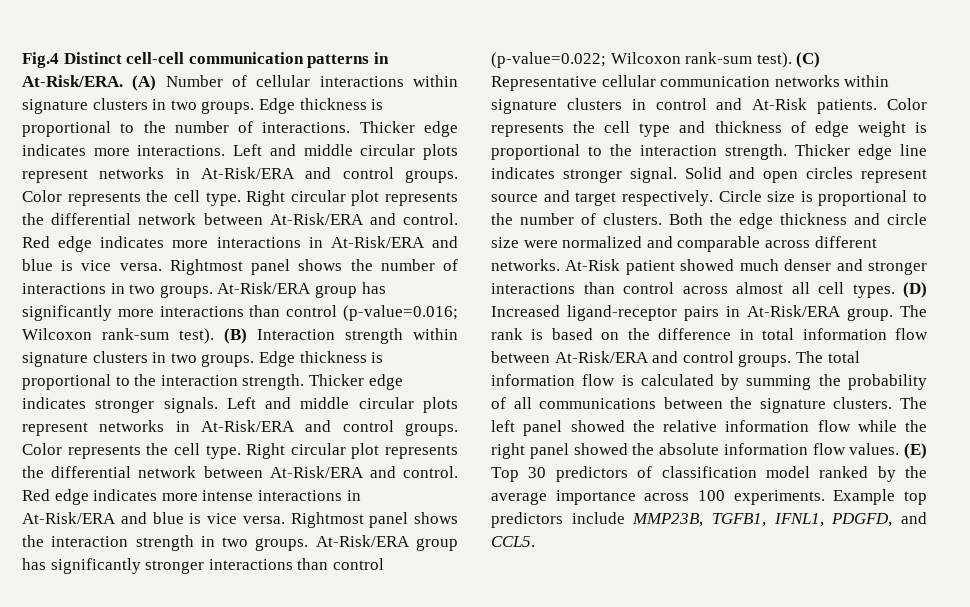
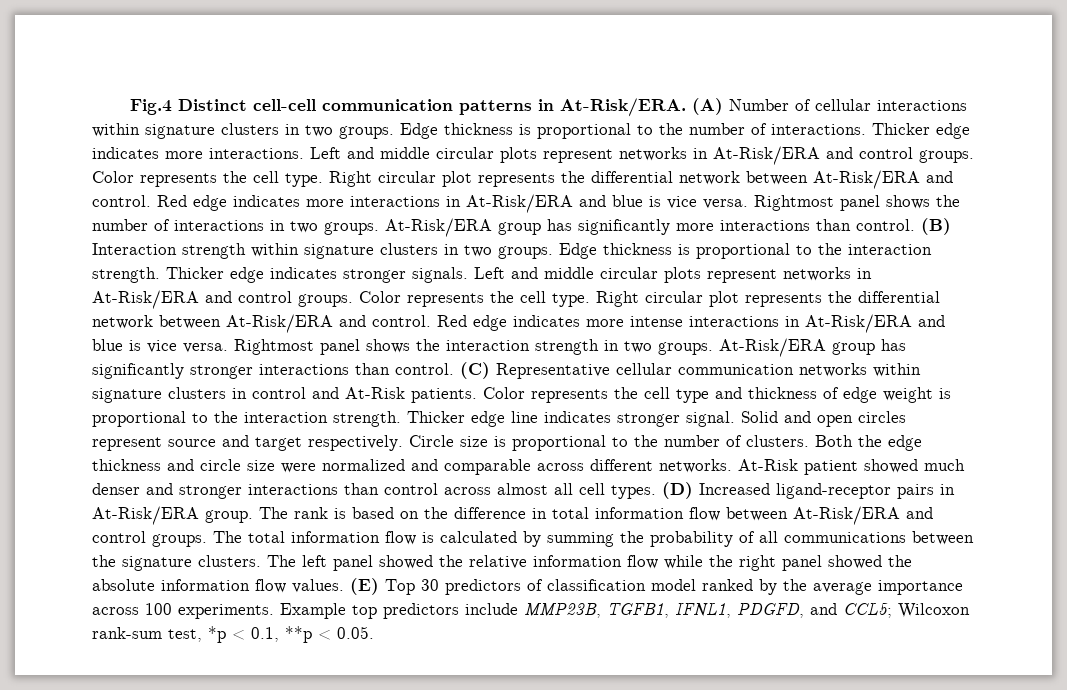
[286,305,458,321] [22,328,214,344] control (p-value=0.016; Wilcoxon rank-sum test). -> [856,219,915,231] control.
[332,558,384,570] [491,52,792,68] control (p-value=0.022; Wilcoxon rank-sum test). -> [395,363,454,375] control.
[491,536,535,547] CCL5. -> [843,603,970,618] [92,626,374,643] CCL5; Wilcoxon rank-sum test, *p < 0.1, **p < 0.05.

